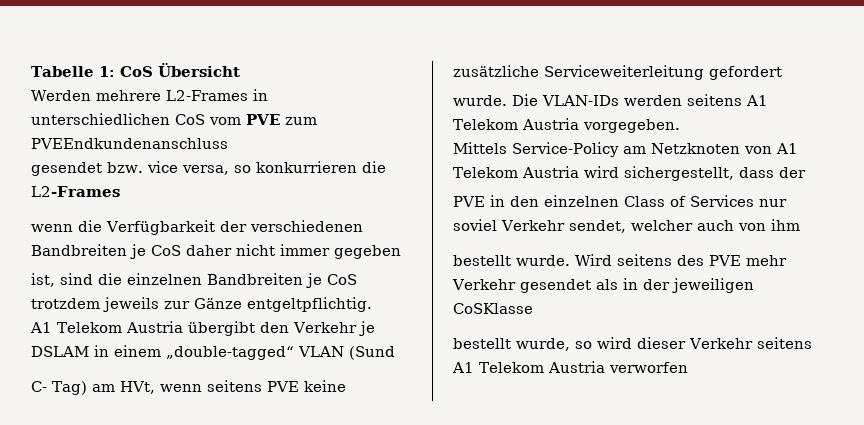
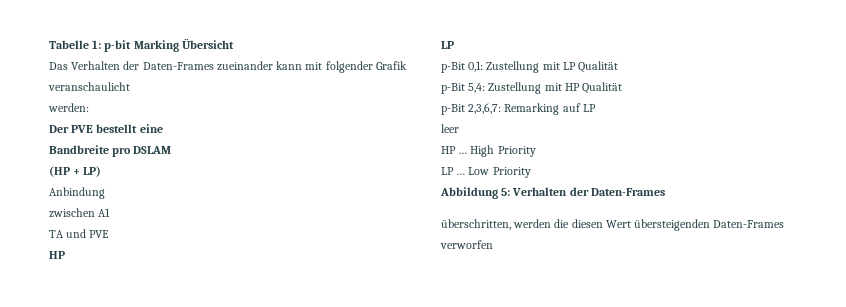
[119,66,153,77] CoS -> [104,40,179,52] p-bit Marking
[31,89,268,101] [31,113,317,125] [31,138,228,149] [31,161,386,176] [31,186,120,197] [31,220,363,235] [31,244,401,259] [31,273,357,288] [31,297,372,312] [30,321,375,336] [31,345,395,360] [31,380,346,395] [453,65,782,80] [453,94,768,106] [453,118,680,133] [453,142,798,157] [453,166,806,181] [453,195,787,207] [453,219,800,233] [453,254,787,266] [452,278,754,293] [453,303,533,314] [453,337,812,351] [452,361,605,373] Werden mehrere L2-Frames in unterschiedlichen CoS vom PVE zum PVEEndkundenanschluss // gesendet bzw. vice versa, so konkurrieren die L2-Frames // wenn die Verfügbarkeit der verschiedenen Bandbreiten je CoS daher nicht immer gegeben // ist, sind die einzelnen Bandbreiten je CoS trotzdem jeweils zur Gänze entgeltpflichtig. // A1 Telekom Austria übergibt den Verkehr je DSLAM in einem „double-tagged“ VLAN (Sund // C- Tag) am HVt, wenn seitens PVE keine zusätzliche Serviceweiterleitung gefordert // wurde. Die VLAN-IDs werden seitens A1 Telekom Austria vorgegeben. // Mittels Service-Policy am Netzknoten von A1 Telekom Austria wird sichergestellt, dass der // PVE in den einzelnen Class of Services nur soviel Verkehr sendet, welcher auch von ihm // bestellt wurde. Wird seitens des PVE mehr Verkehr gesendet als in der jeweiligen CoSKlasse // bestellt wurde, so wird dieser Verkehr seitens A1 Telekom Austria -> [49,61,407,73] [48,82,130,91] [48,103,89,112] [49,124,163,133] [49,145,172,157] [49,166,102,177] [49,187,105,199] [49,208,111,218] [49,229,110,238] [49,251,65,259] [441,41,454,49] [441,61,619,73] [441,82,623,94] [441,103,596,115] [441,124,459,133] [441,145,536,157] [441,167,531,178] [440,187,665,199] [441,219,785,231] Das Verhalten der Daten-Frames zueinander kann mit folgender Grafik veranschaulicht // werden: // Der PVE bestellt eine // Bandbreite pro DSLAM // (HP + LP) // Anbindung // zwischen A1 // TA und PVE // HP // LP // p-Bit 0,1: Zustellung mit LP Qualität // p-Bit 5,4: Zustellung mit HP Qualität // p-Bit 2,3,6,7: Remarking auf LP // leer // HP … High Priority // LP … Low Priority // Abbildung 5: Verhalten der Daten-Frames // überschritten, werden die diesen Wert übersteigenden Daten-Frames

